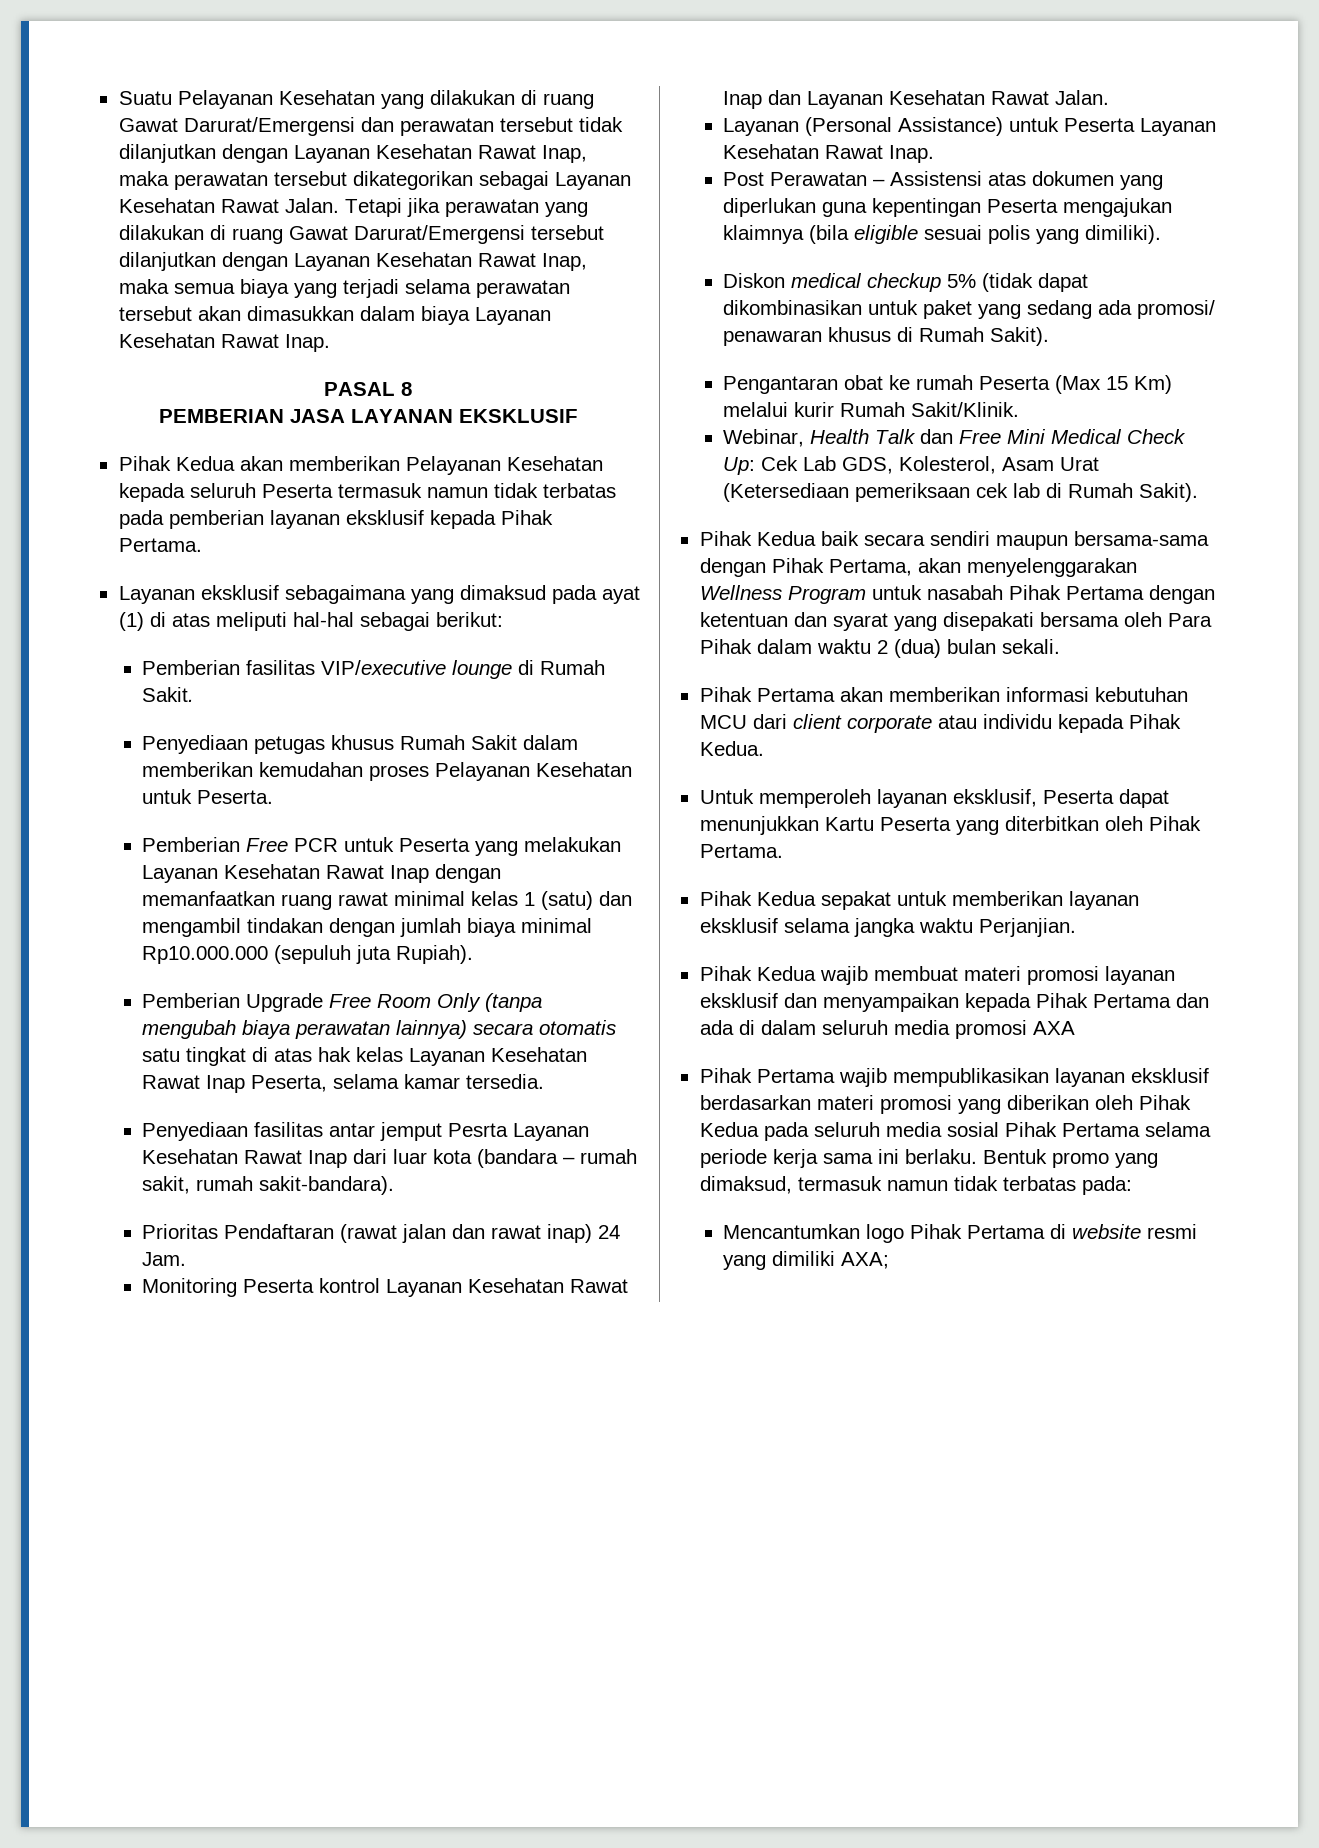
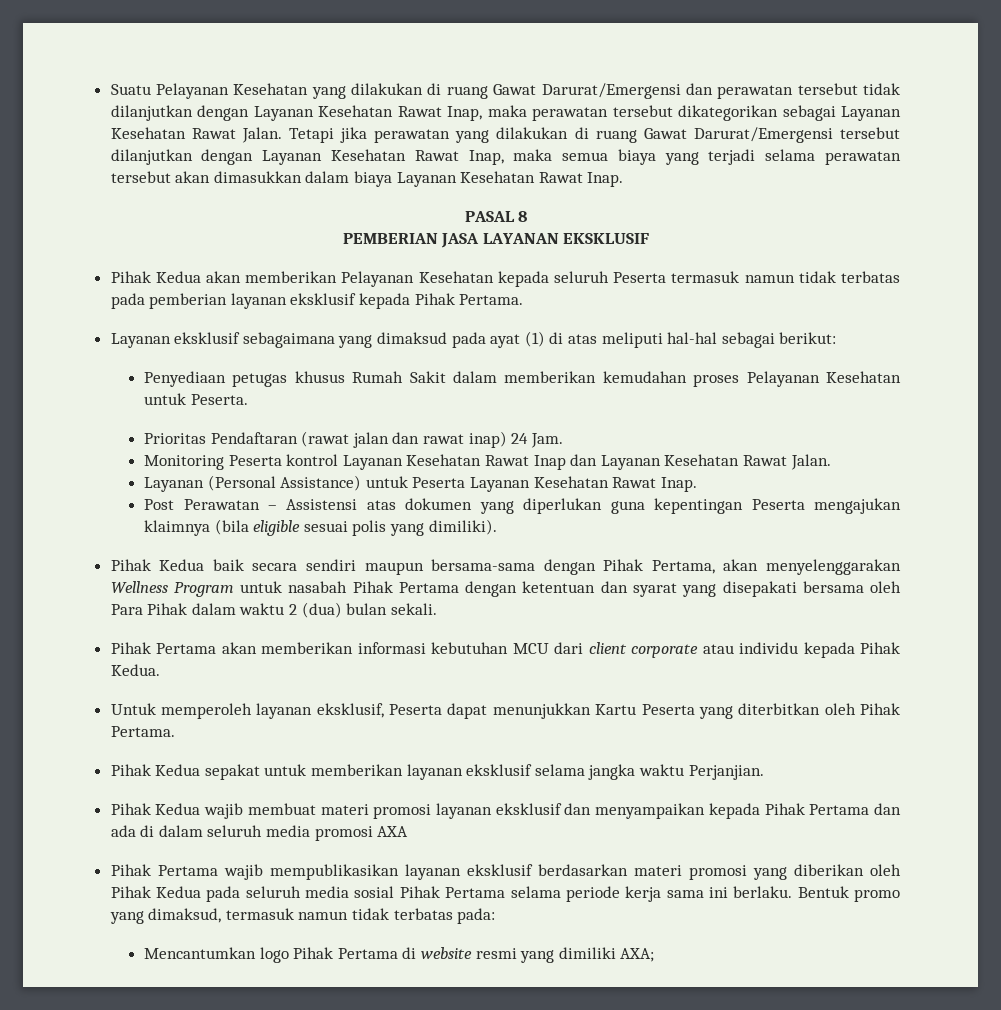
[142,660,606,679] [142,687,195,702] // Pemberian fasilitas VIP/executive lounge di Rumah Sakit. -> (837, 338) none
[142,837,622,856] [142,864,502,883] [142,891,633,910] [142,918,593,937] [142,945,474,964] [142,993,543,1012] [142,1020,617,1039] [142,1047,588,1066] [142,1074,545,1093] [142,1122,590,1141] [142,1149,638,1168] [142,1176,395,1195] // Pemberian Free PCR untuk Peserta yang melakukan Layanan Kesehatan Rawat Inap dengan memanfaatkan ruang rawat minimal kelas 1 (satu) dan mengambil tindakan dengan jumlah biaya minimal Rp10.000.000 (sepuluh juta Rupiah). // Pemberian Upgrade Free Room Only (tanpa mengubah biaya perawatan lainnya) secara otomatis satu tingkat di atas hak kelas Layanan Kesehatan Rawat Inap Peserta, selama kamar tersedia. // Penyediaan fasilitas antar jemput Pesrta Layanan Kesehatan Rawat Inap dari luar kota (bandara – rumah sakit, rumah sakit-bandara). -> (248, 399) none
[723,273,1089,292] [723,300,1216,319] [723,327,1050,346] [723,375,1173,394] [723,402,1020,417] [723,429,1187,447] [723,456,1100,475] [723,483,1199,502] // Diskon medical checkup 5% (tidak dapat dikombinasikan untuk paket yang sedang ada promosi/ penawaran khusus di Rumah Sakit). // Pengantaran obat ke rumah Peserta (Max 15 Km) melalui kurir Rumah Sakit/Klinik. // Webinar, Health Talk dan Free Mini Medical Check Up: Cek Lab GDS, Kolesterol, Asam Urat (Ketersediaan pemeriksaan cek lab di Rumah Sakit). -> (497, 527) none

